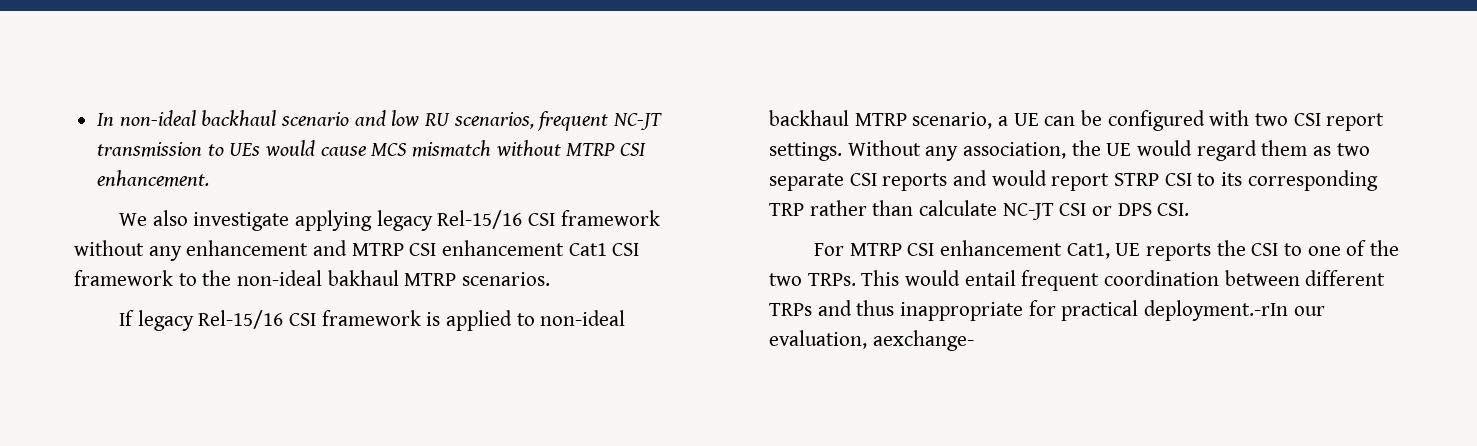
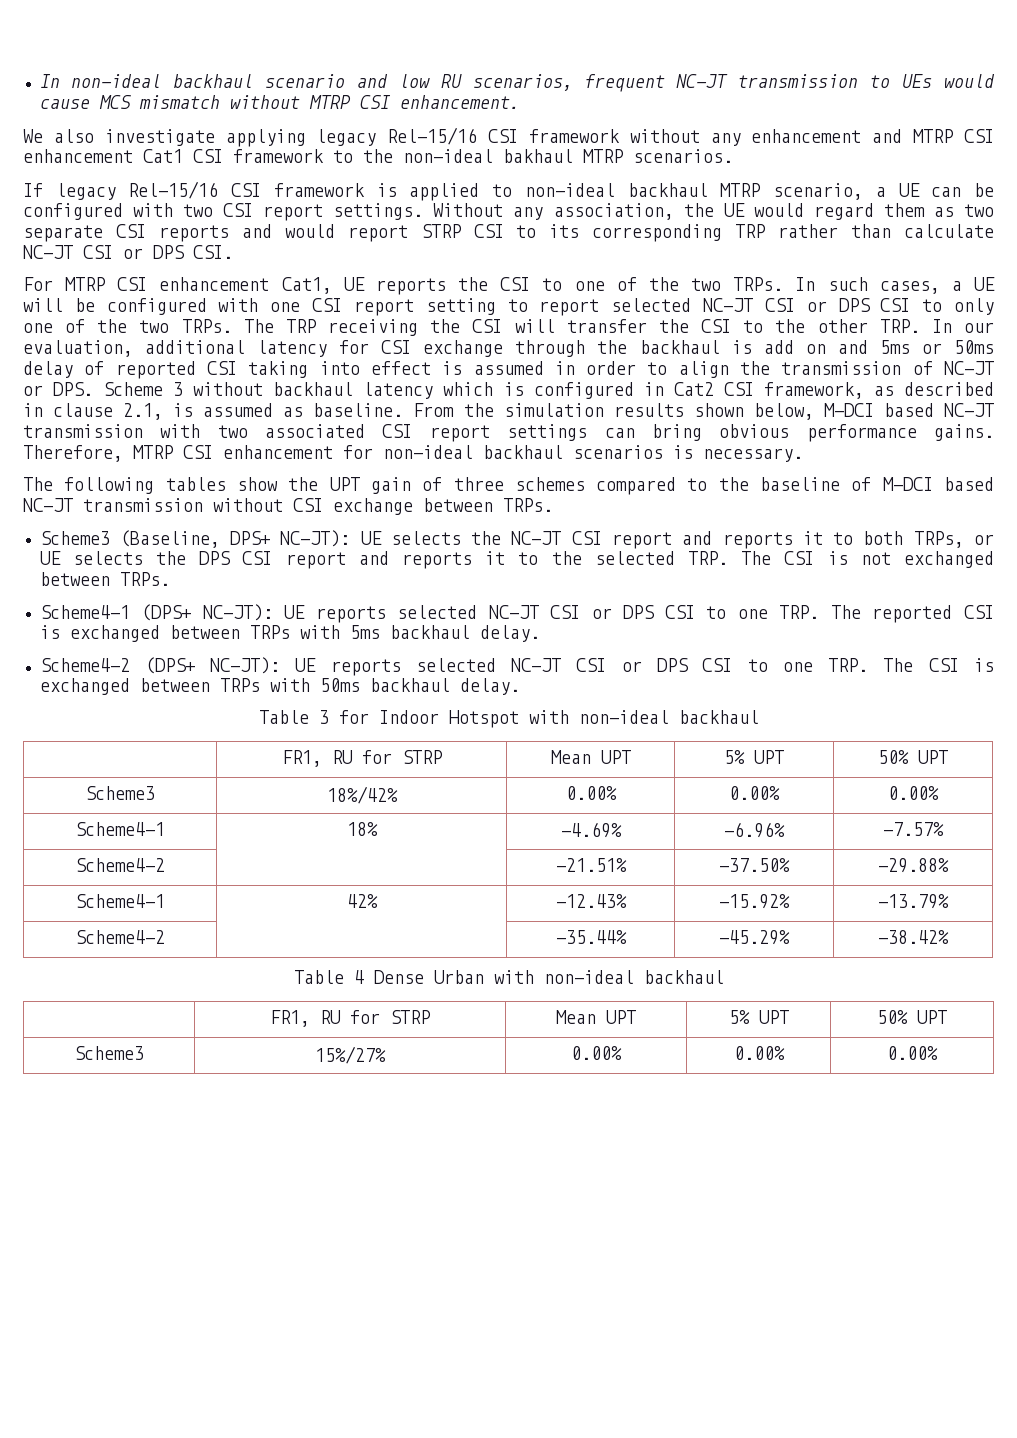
[861,270,1386,291] [769,300,1325,321] [769,330,974,351] This would entail frequent coordination between different TRPs and thus inappropriate for practical deployment.-rIn our evaluation, aexchange- -> [795,277,995,294] [23,298,995,316] [23,319,994,336] [23,340,995,357] [23,361,994,379] [23,382,995,399] [23,403,995,420] [23,424,995,442] [23,445,803,462] [23,477,994,495] [23,498,553,515] [39,530,994,549] [39,551,995,569] [39,572,170,586] [39,604,994,623] [39,625,540,642] [39,657,994,676] [39,678,520,695] [258,710,759,728] [281,750,443,767] [550,750,631,764] [724,750,784,764] [878,750,948,764] [85,786,155,800] [326,786,398,804] [565,786,617,800] [729,786,780,800] [888,786,939,800] [75,822,165,836] [346,822,378,836] [560,822,622,838] [724,822,785,838] [883,822,944,836] [75,858,165,872] [555,858,627,872] [719,858,790,872] [878,858,949,873] [75,894,165,908] [346,894,378,908] [555,894,627,908] [719,894,790,909] [878,894,949,909] [75,930,165,944] [555,930,627,944] [719,930,790,945] [878,930,949,944] [293,970,724,984] [270,1010,431,1027] [556,1010,636,1024] [728,1010,789,1024] [877,1010,947,1024] [74,1046,144,1060] [314,1046,386,1064] [571,1046,622,1060] [733,1046,785,1060] [887,1046,938,1060] In such cases, a UE will be configured with one CSI report setting to report selected NC-JT CSI or DPS CSI to only one of the two TRPs. The TRP receiving the CSI will transfer the CSI to the other TRP. In our evaluation, additional latency for CSI exchange through the backhaul is add on and 5ms or 50ms delay of reported CSI taking into effect is assumed in order to align the transmission of NC-JT or DPS. Scheme 3 without backhaul latency which is configured in Cat2 CSI framework, as described in clause 2.1, is assumed as baseline. From the simulation results shown below, M-DCI based NC-JT transmission with two associated CSI report settings can bring obvious performance gains. Therefore, MTRP CSI enhancement for non-ideal backhaul scenarios is necessary. // The following tables show the UPT gain of three schemes compared to the baseline of M-DCI based NC-JT transmission without CSI exchange between TRPs. // Scheme3 (Baseline, DPS+ NC-JT): UE selects the NC-JT CSI report and reports it to both TRPs, or UE selects the DPS CSI report and reports it to the selected TRP. The CSI is not exchanged between TRPs. // Scheme4-1 (DPS+ NC-JT): UE reports selected NC-JT CSI or DPS CSI to one TRP. The reported CSI is exchanged between TRPs with 5ms backhaul delay. // Scheme4-2 (DPS+ NC-JT): UE reports selected NC-JT CSI or DPS CSI to one TRP. The CSI is exchanged between TRPs with 50ms backhaul delay. // Table 3 for Indoor Hotspot with non-ideal backhaul // | FR1, RU for STRP | Mean UPT | 5% UPT | 50% UPT // Scheme3 | 18%/42% | 0.00% | 0.00% | 0.00% // Scheme4-1 | 18% | -4.69% | -6.96% | -7.57% // Scheme4-2 | | -21.51% | -37.50% | -29.88% // Scheme4-1 | 42% | -12.43% | -15.92% | -13.79% // Scheme4-2 | | -35.44% | -45.29% | -38.42% // Table 4 Dense Urban with non-ideal backhaul // | FR1, RU for STRP | Mean UPT | 5% UPT | 50% UPT // Scheme3 | 15%/27% | 0.00% | 0.00% | 0.00%

